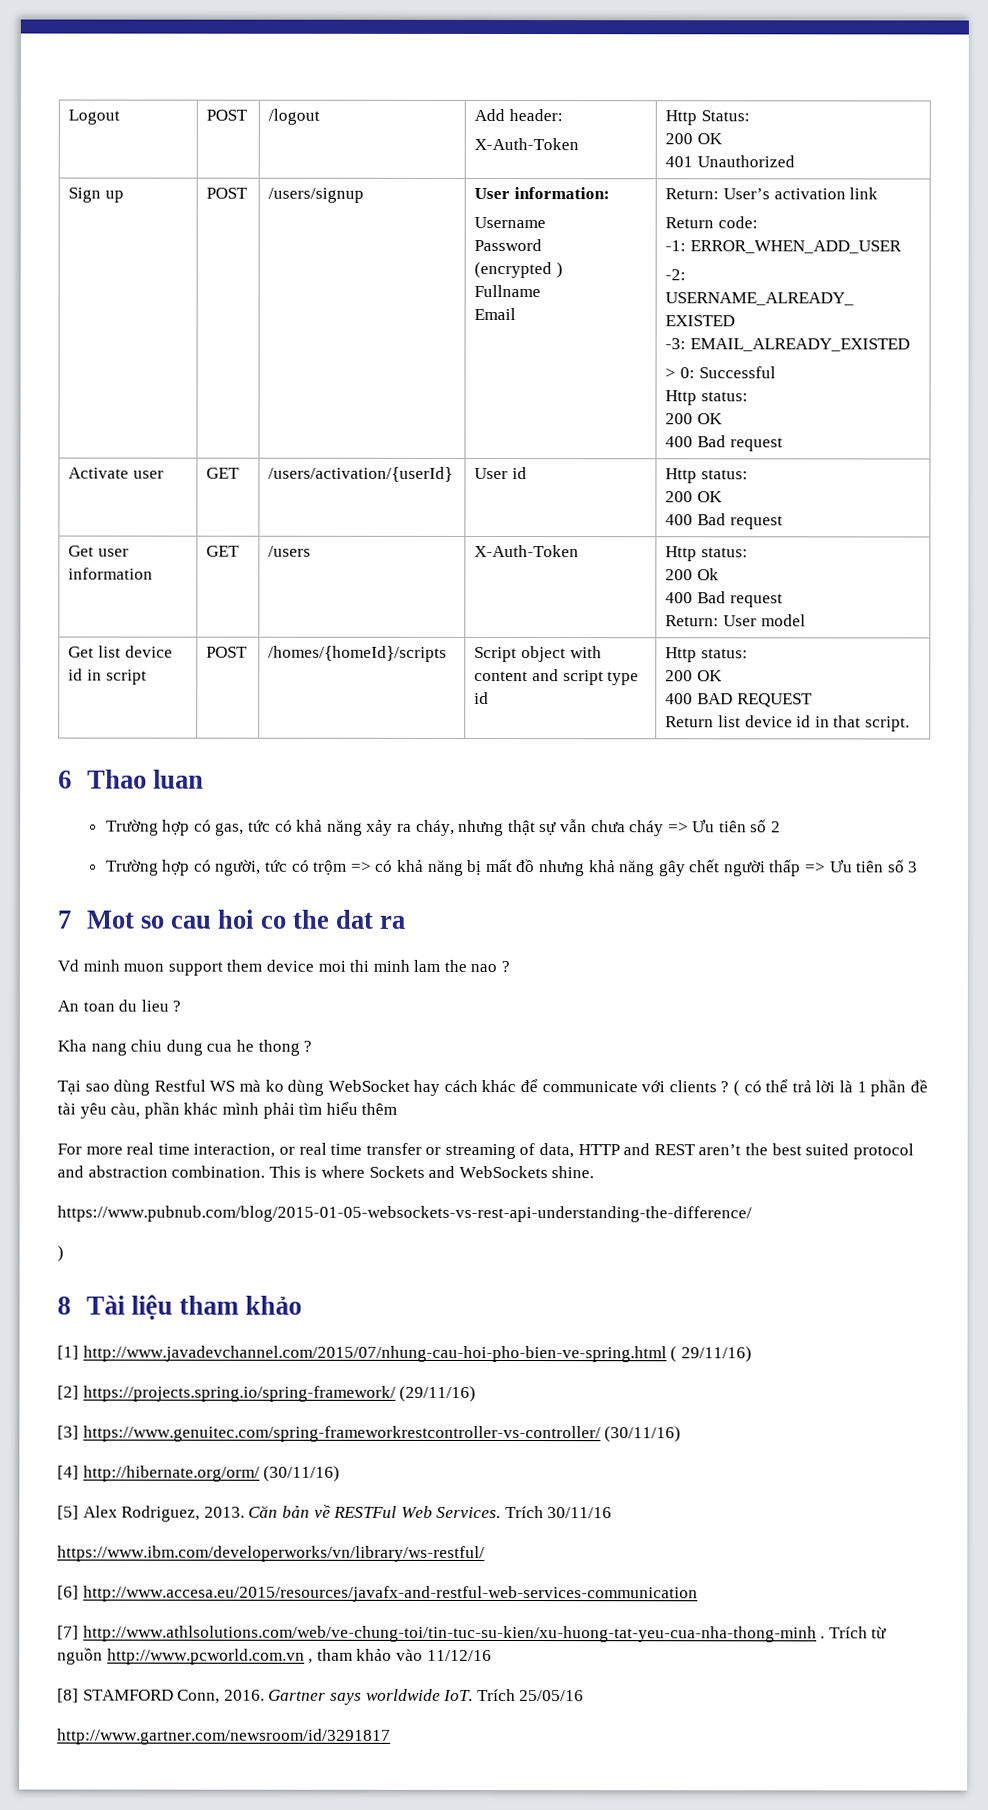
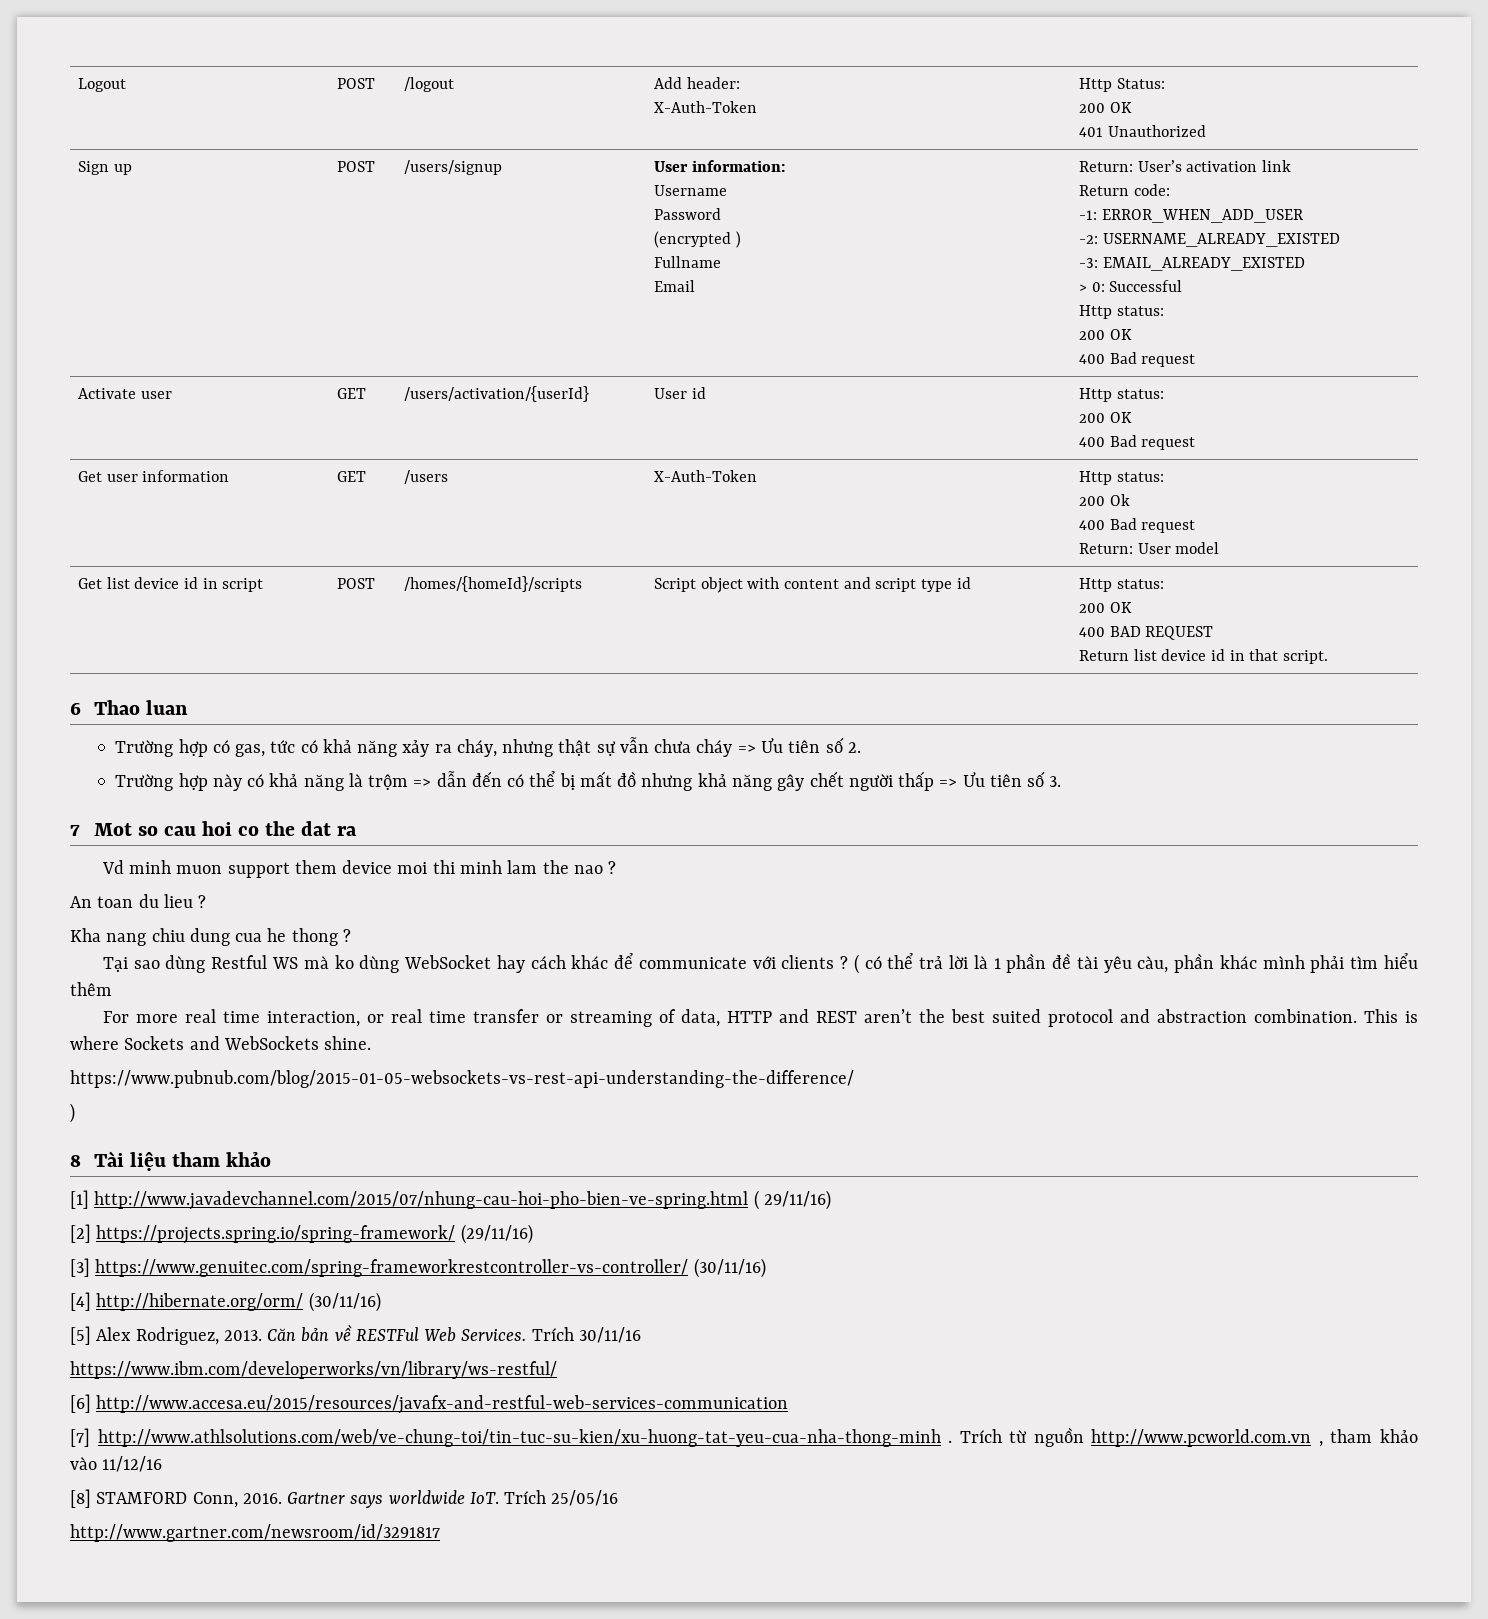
[771,821,782,833] [105,859,464,876] 2 // Trường hợp có người, tức có trộm => có khả năng -> [847,742,861,753] [115,771,556,791] 2. // Trường hợp này có khả năng là trộm => dẫn đến có thể
[908,861,919,873] 3 -> [1049,776,1062,787] 3.

